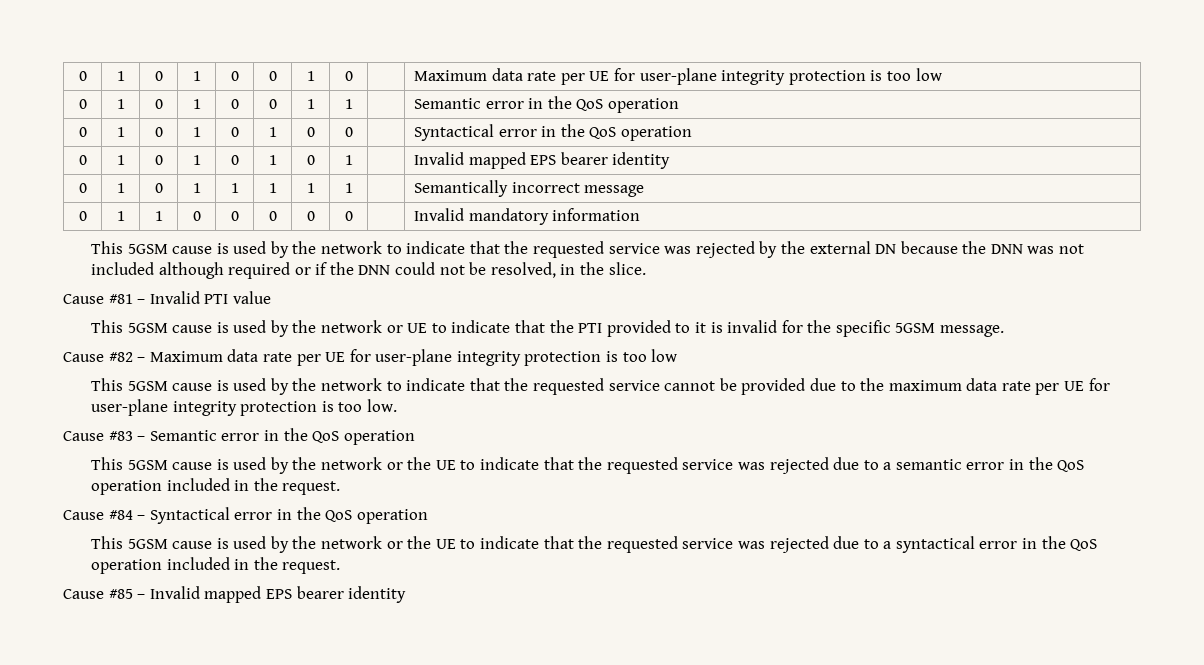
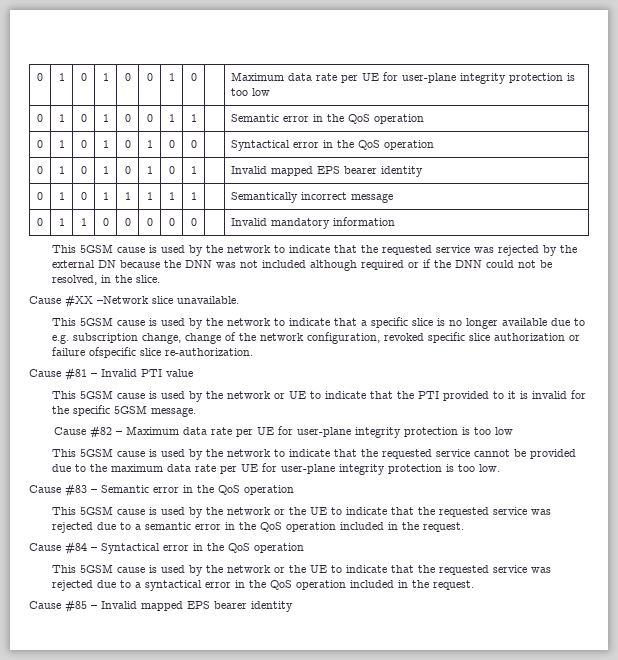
(646, 268) none -> [29,294,239,308] [51,317,585,329] [51,332,580,344] [51,347,253,358] // Cause #XX –Network slice unavailable. // This 5GSM cause is used by the network to indicate that a specific slice is no longer available due to e.g. subscription change, change of the network configuration, revoked specific slice authorization or failure ofspecific slice re-authorization.

